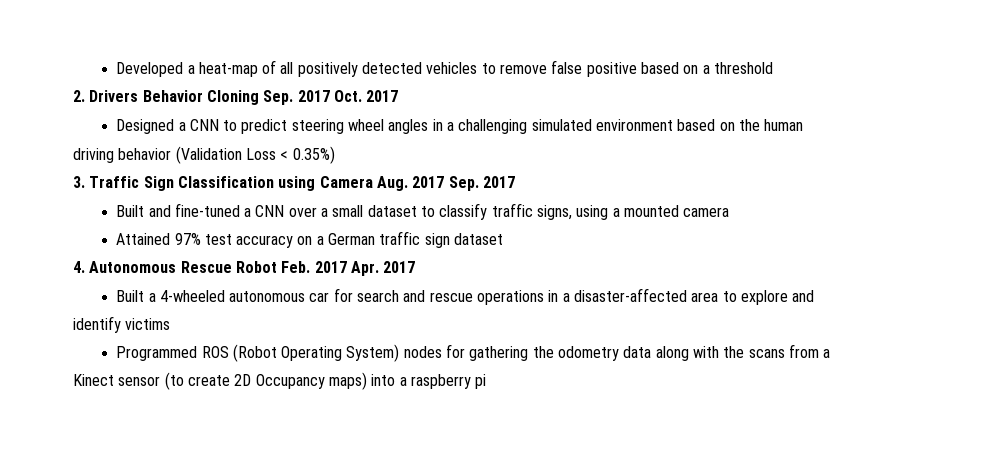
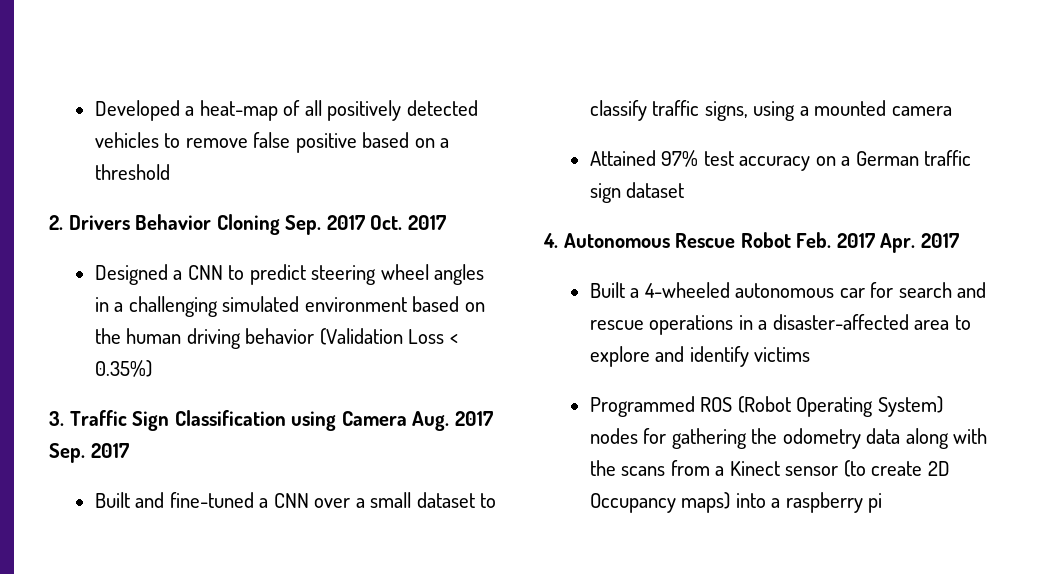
(804, 125) // -> (182, 336) none
(815, 296) // -> (685, 354) none
(831, 353) // -> (725, 471) none

